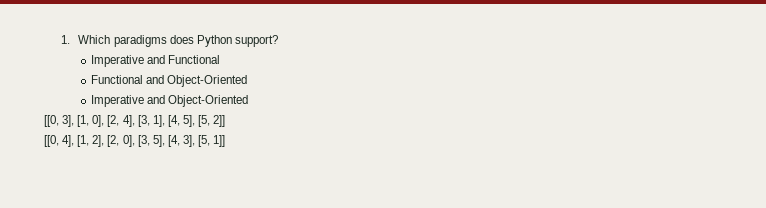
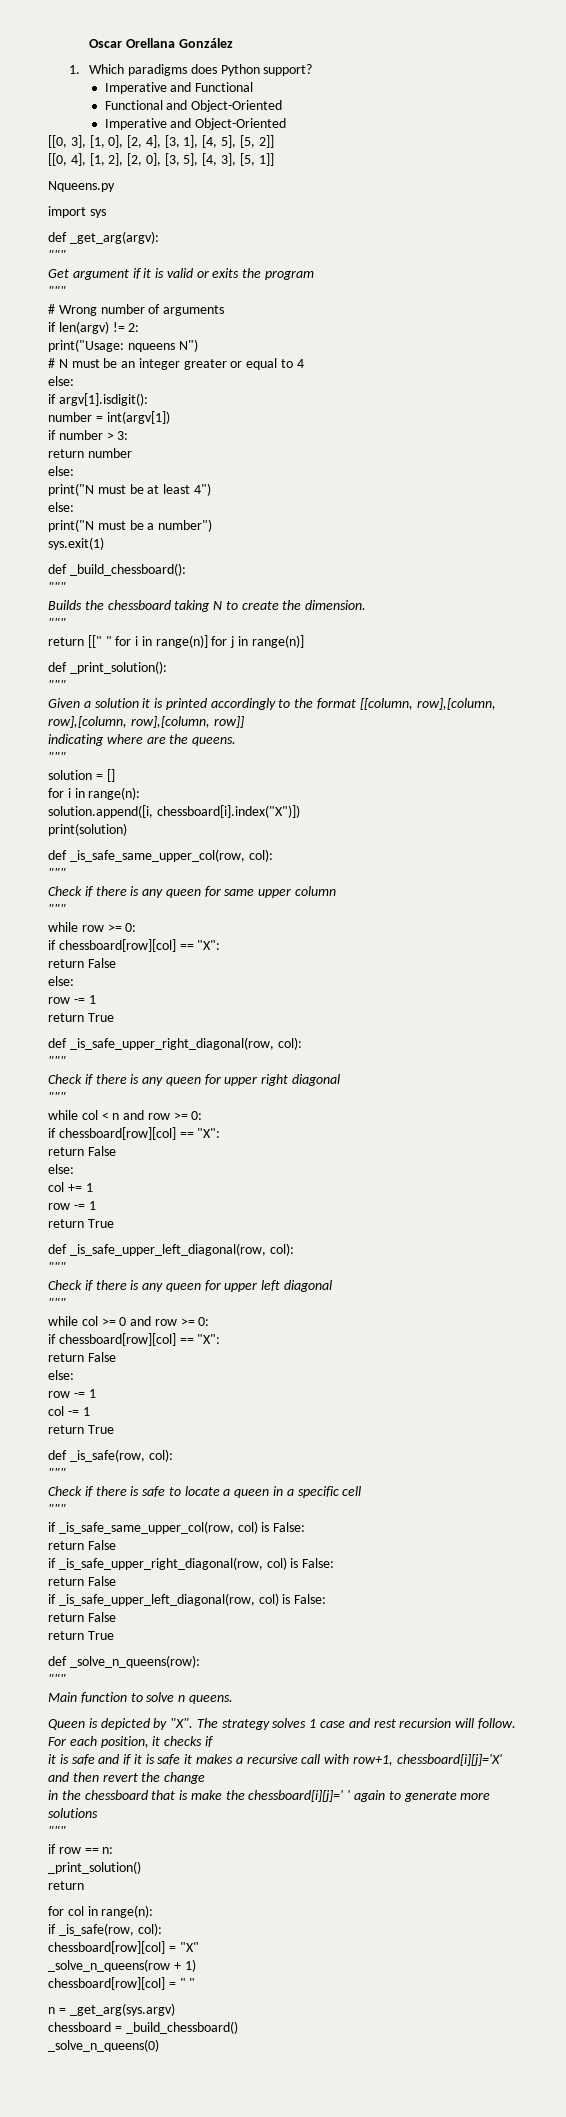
(61, 39) none -> [89,38,233,48] Oscar Orellana González //
(226, 141) none -> [48,181,115,192] [48,206,106,218] [48,231,159,244] [48,250,66,260] [48,268,315,280] [48,286,66,296] [48,304,225,316] [48,321,140,334] [48,339,198,352] [48,358,304,370] [48,376,74,386] [48,393,148,406] [48,411,170,424] [48,430,129,440] [48,448,132,458] [48,466,74,476] [48,483,211,496] [48,502,74,512] [48,519,213,532] [48,537,104,550] [48,563,186,576] [48,582,66,592] [48,600,367,612] [48,618,66,628] [48,635,304,648] [48,661,167,674] [48,680,66,690] [48,698,496,710] [48,716,244,728] [48,734,237,746] [48,752,66,762] [48,769,115,782] [48,787,141,800] [48,805,300,818] [48,823,127,836] [48,849,273,862] [48,868,66,878] [48,886,337,898] [48,904,66,914] [48,922,137,932] [48,939,221,952] [48,958,116,968] [48,976,74,986] [48,995,96,1004] [48,1013,114,1022] [48,1037,302,1050] [48,1056,66,1066] [48,1074,341,1086] [48,1092,66,1102] [48,1110,203,1120] [48,1127,221,1140] [48,1146,116,1156] [48,1164,74,1174] [48,1182,93,1192] [48,1201,96,1210] [48,1219,114,1228] [48,1243,294,1256] [48,1262,66,1272] [48,1280,333,1292] [48,1298,66,1308] [48,1316,210,1326] [48,1333,221,1346] [48,1352,116,1362] [48,1370,74,1380] [48,1389,96,1398] [48,1406,90,1416] [48,1425,114,1434] [48,1449,173,1462] [48,1468,66,1478] [48,1486,362,1498] [48,1504,66,1514] [48,1521,306,1534] [48,1540,116,1550] [48,1557,335,1570] [48,1576,116,1586] [48,1593,327,1606] [48,1612,116,1622] [48,1631,114,1640] [48,1655,200,1668] [48,1674,66,1684] [48,1692,233,1704] [48,1718,516,1730] [48,1736,213,1748] [48,1754,502,1766] [48,1772,206,1784] [48,1790,491,1802] [48,1808,98,1818] [48,1826,66,1836] [48,1844,114,1854] [48,1861,141,1874] [48,1881,84,1890] [48,1905,154,1918] [48,1923,162,1936] [48,1941,199,1954] [48,1959,196,1972] [48,1977,196,1990] [48,2003,175,2016] [48,2021,238,2034] [48,2039,159,2052] // Nqueens.py // import sys // def _get_arg(argv): // """ // Get argument if it is valid or exits the program // """ // # Wrong number of arguments // if len(argv) != 2: // print("Usage: nqueens N") // # N must be an integer greater or equal to 4 // else: // if argv[1].isdigit(): // number = int(argv[1]) // if number > 3: // return number // else: // print("N must be at least 4") // else: // print("N must be a number") // sys.exit(1) // def _build_chessboard(): // """ // Builds the chessboard taking N to create the dimension. // """ // return [[" " for i in range(n)] for j in range(n)] // def _print_solution(): // """ // Given a solution it is printed accordingly to the format [[column, row],[column, row],[column, row],[column, row]] // indicating where are the queens. // """ // solution = [] // for i in range(n): // solution.append([i, chessboard[i].index("X")]) // print(solution) // def _is_safe_same_upper_col(row, col): // """ // Check if there is any queen for same upper column // """ // while row >= 0: // if chessboard[row][col] == "X": // return False // else: // row -= 1 // return True // def _is_safe_upper_right_diagonal(row, col): // """ // Check if there is any queen for upper right diagonal // """ // while col < n and row >= 0: // if chessboard[row][col] == "X": // return False // else: // col += 1 // row -= 1 // return True // def _is_safe_upper_left_diagonal(row, col): // """ // Check if there is any queen for upper left diagonal // """ // while col >= 0 and row >= 0: // if chessboard[row][col] == "X": // return False // else: // row -= 1 // col -= 1 // return True // def _is_safe(row, col): // """ // Check if there is safe to locate a queen in a specific cell // """ // if _is_safe_same_upper_col(row, col) is False: // return False // if _is_safe_upper_right_diagonal(row, col) is False: // return False // if _is_safe_upper_left_diagonal(row, col) is False: // return False // return True // def _solve_n_queens(row): // """ // Main function to solve n queens. // Queen is depicted by "X". The strategy solves 1 case and rest recursion will follow. For each position, it checks if // it is safe and if it is safe it makes a recursive call with row+1, chessboard[i][j]='X' and then revert the change // in the chessboard that is make the chessboard[i][j]=' ' again to generate more solutions // """ // if row == n: // _print_solution() // return // for col in range(n): // if _is_safe(row, col): // chessboard[row][col] = "X" // _solve_n_queens(row + 1) // chessboard[row][col] = " " // n = _get_arg(sys.argv) // chessboard = _build_chessboard() // _solve_n_queens(0)

